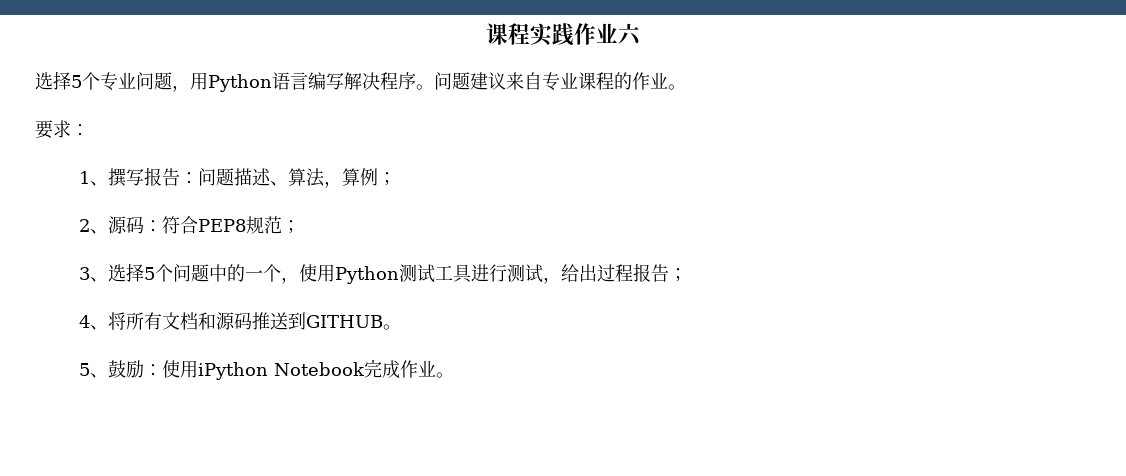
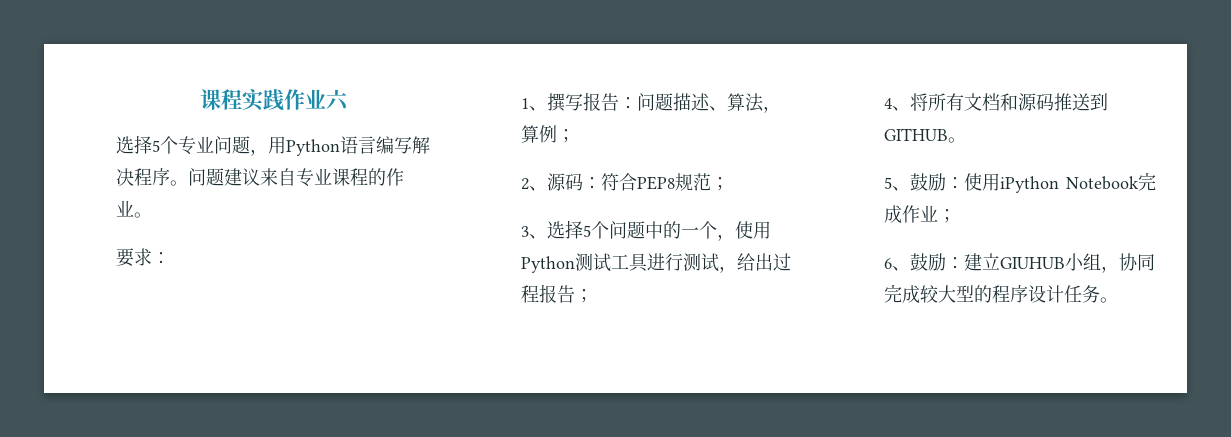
(437, 368) none -> [938,209,957,223] [884,253,1156,273] [884,284,1101,303] ； // 6、鼓励：建立GIUHUB小组，协同完成较大型的程序设计任务

